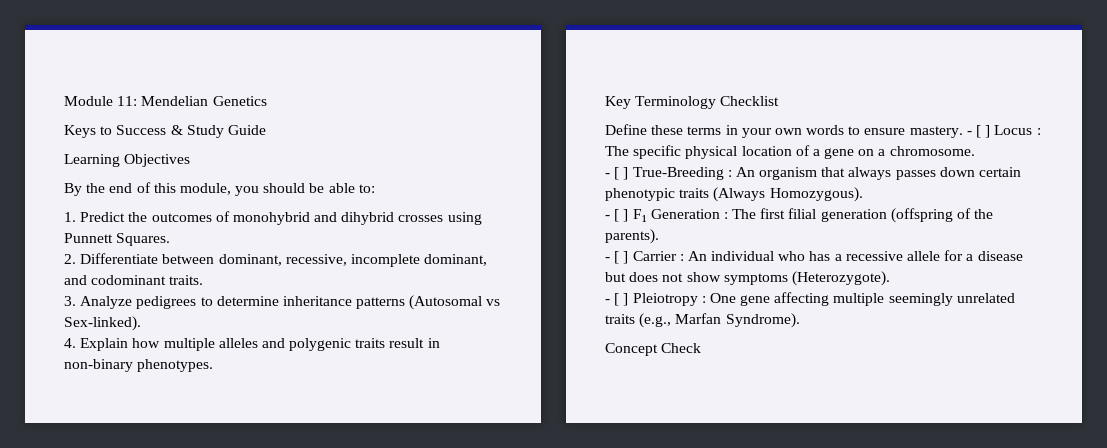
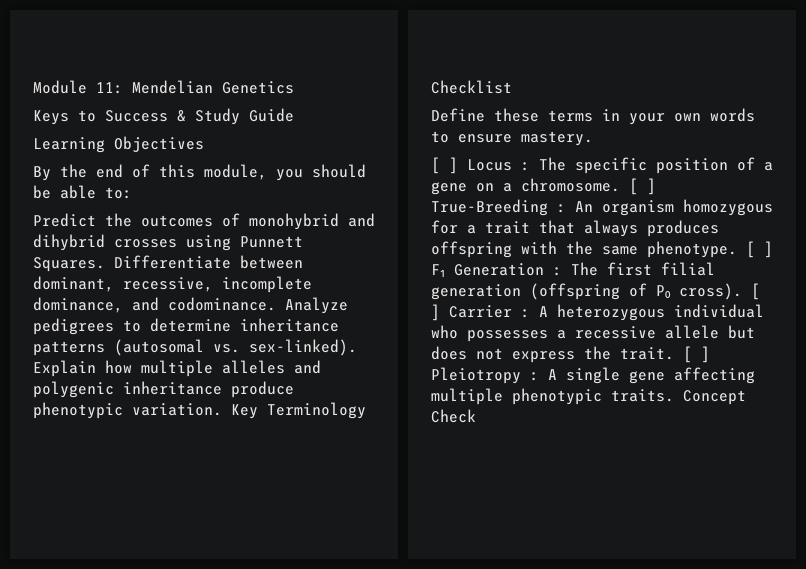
[64,212,76,222] 1. -> (132, 193) none
[64,254,76,264] // 2. -> (105, 264) none
[424,254,488,266] [64,275,204,285] [64,296,76,306] dominant, and codominant traits. // 3. -> [33,297,276,313] dominance, and codominance.
[409,295,501,310] [64,316,141,331] [64,338,76,348] (Autosomal vs Sex-linked). // 4. -> [114,339,357,356] (autosomal vs. sex-linked).
[355,338,440,348] [64,359,214,372] traits result in non-binary phenotypes. // -> [123,381,294,398] [33,402,222,419] inheritance produce phenotypic variation.
[966,131,972,135] - -> (593, 138) //
[685,146,792,159] physical location -> [656,158,728,174] position
[605,173,610,177] // - -> (620, 185) none
[821,167,1022,180] [605,187,863,202] [605,215,610,219] that always passes down certain phenotypic traits (Always Homozygous). // - -> [683,199,773,216] [431,220,719,237] [431,241,737,258] homozygous for a trait that always produces offspring with the same phenotype.
[974,209,994,219] [605,229,659,244] [605,257,610,261] the parents). // - -> [656,283,742,300] P₀ cross).
[687,251,707,261] An -> [539,304,665,321] A heterozygous
[809,251,831,261] has -> [467,330,548,342] possesses
[944,250,1023,261] [605,271,890,286] [605,299,610,303] for a disease but does not show symptoms (Heterozygote). // - -> [728,325,755,339] [431,346,674,363] but does not express the trait.
[709,293,736,303] One -> [548,367,620,384] A single
[888,293,1015,306] [605,313,800,328] seemingly unrelated traits (e.g., Marfan Syndrome). // -> [512,388,674,405] phenotypic traits.

